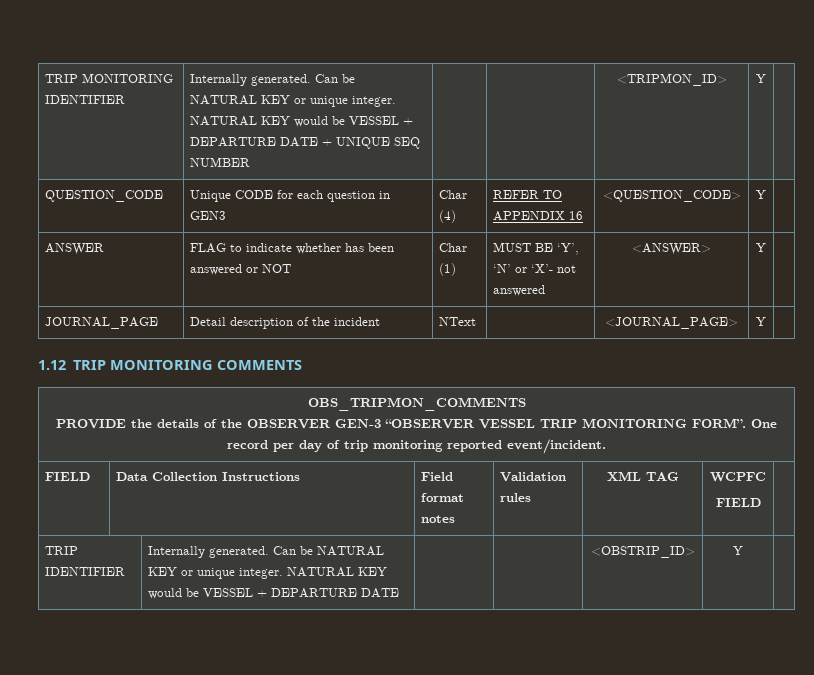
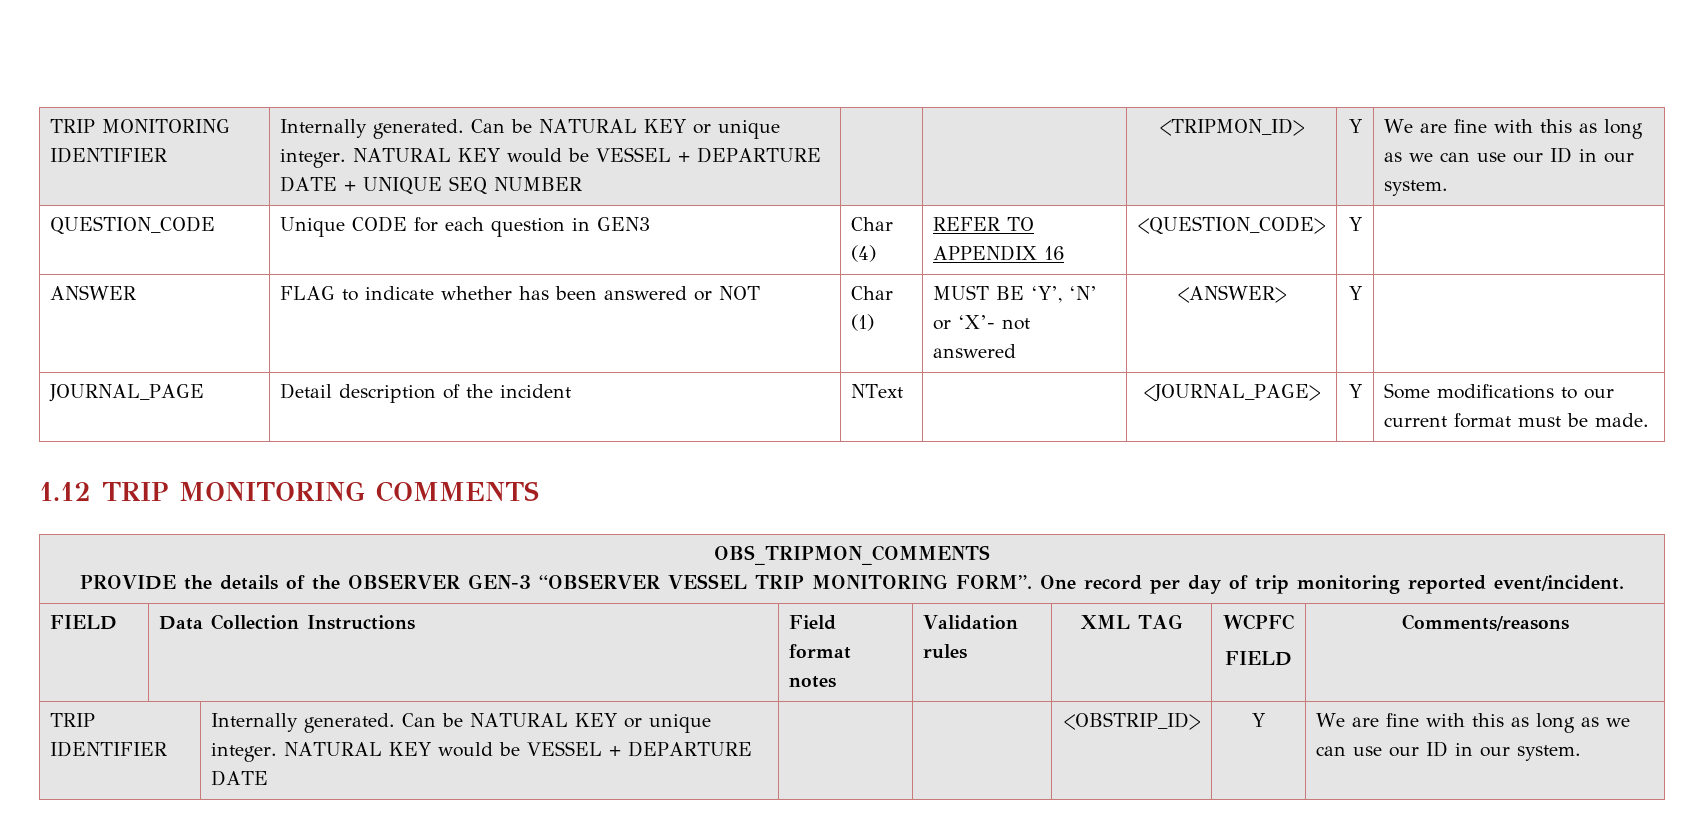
(766, 78) none -> [1384,119,1644,139] [1384,147,1635,163] [1384,180,1449,196] We are fine with this as long as we can use our ID in our system.
(766, 321) none -> [1384,383,1615,399] [1384,413,1650,428] Some modifications to our current format must be made.
(761, 502) none -> [1401,614,1569,631] Comments/reasons
(743, 550) none -> [1316,713,1631,733] [1316,741,1582,761] We are fine with this as long as we can use our ID in our system.

